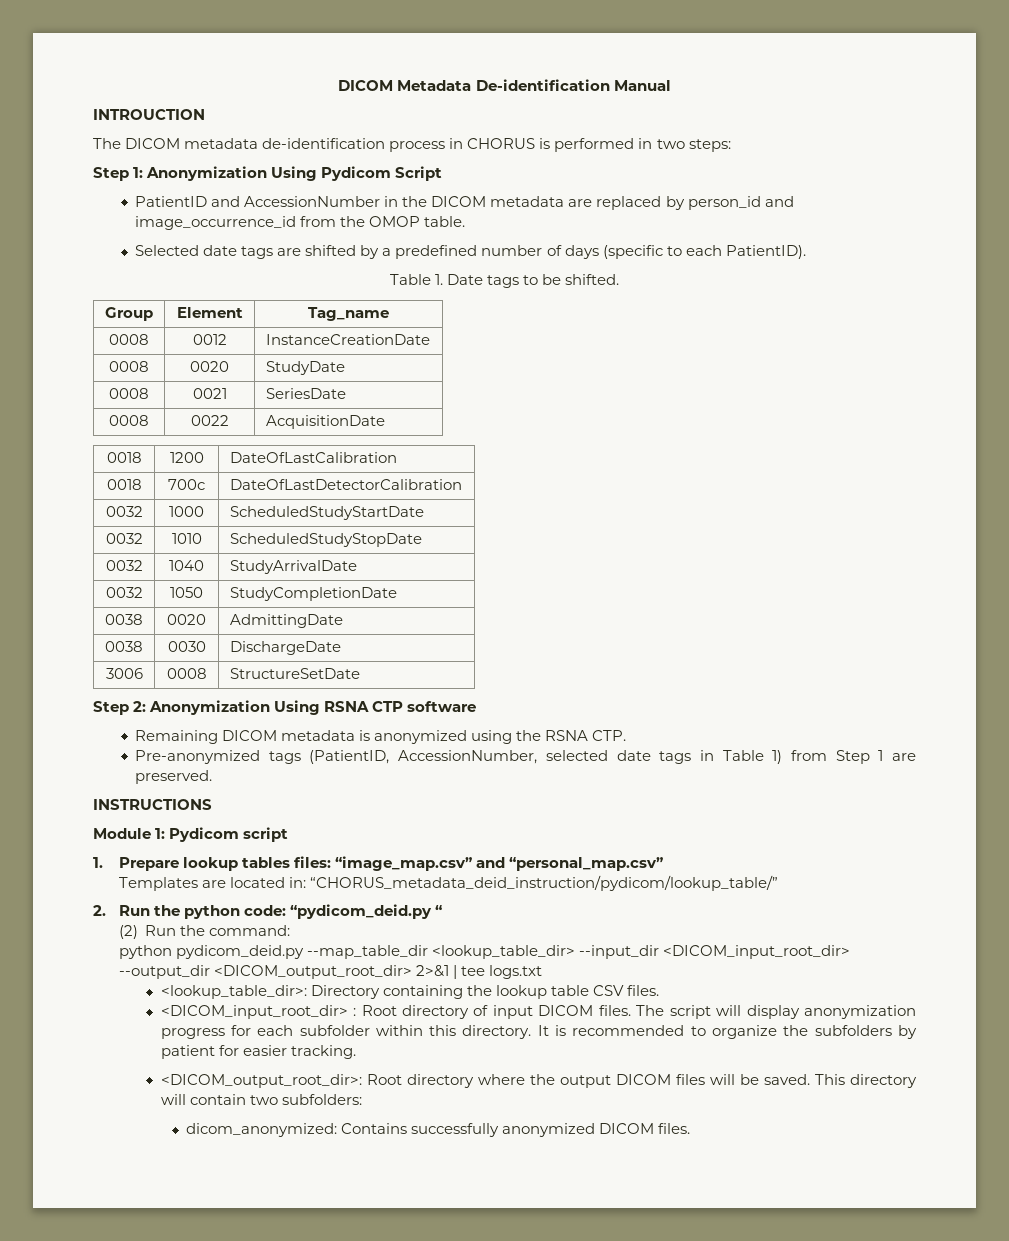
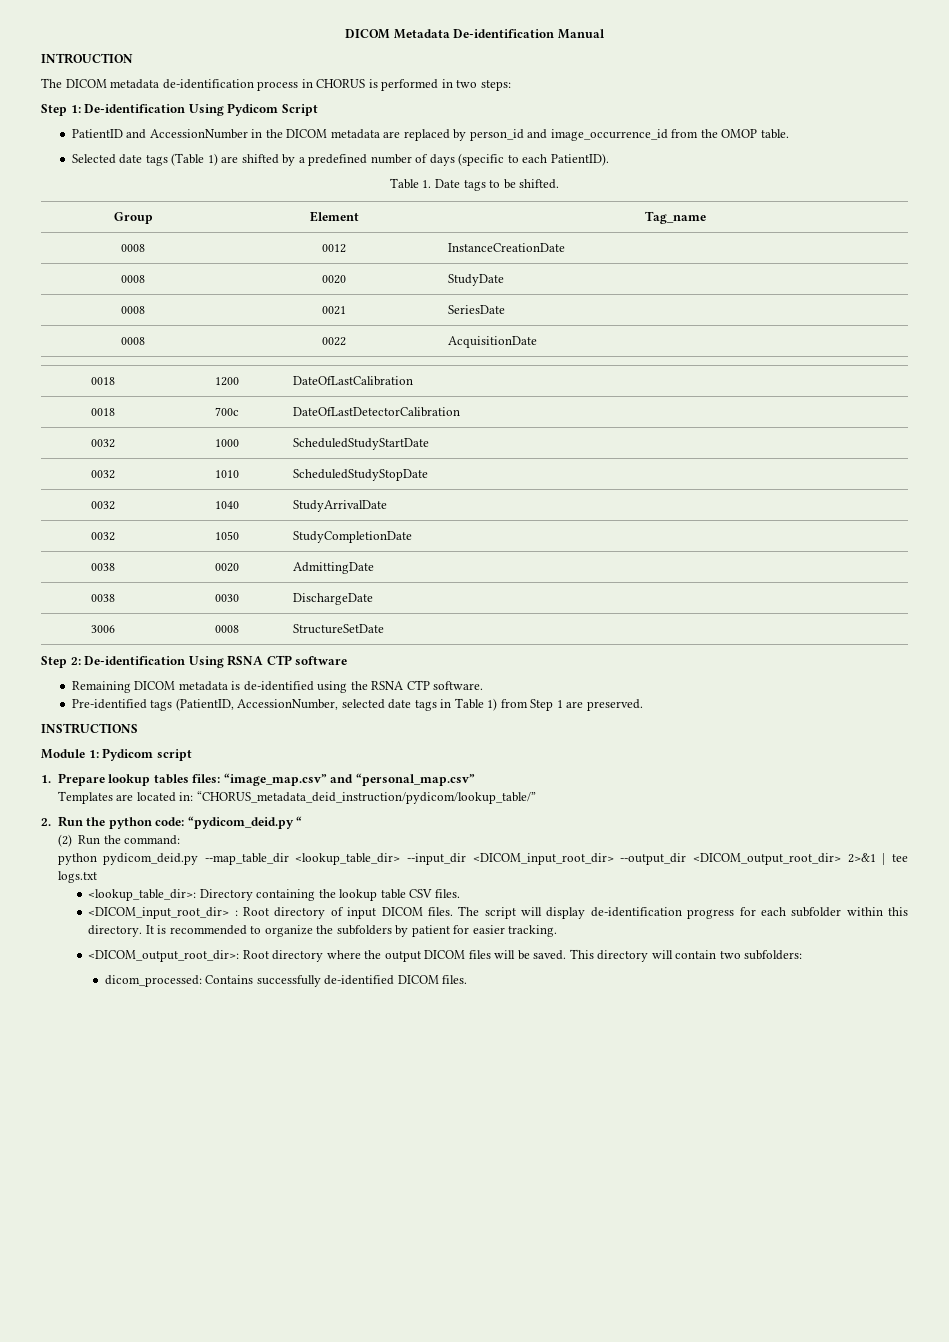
[146,166,268,181] Anonymization -> [84,104,186,113] De-identification
(274, 252) none -> [171,153,218,166] (Table 1)
[149,700,271,715] Anonymization -> [84,656,186,665] De-identification
[374,730,468,744] anonymized -> [243,681,314,691] de-identified
[592,730,627,741] [135,750,261,764] CTP. // Pre-anonymized -> [406,680,484,690] [71,699,147,709] CTP software. // Pre-identified
[804,1005,916,1019] anonymization -> [590,907,682,917] de-identification
[186,1123,338,1137] dicom_anonymized: -> [104,975,202,987] dicom_processed:
[502,1123,596,1137] anonymized -> [324,975,395,985] de-identified

